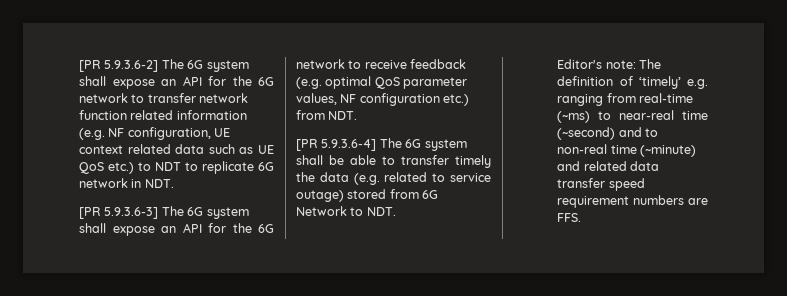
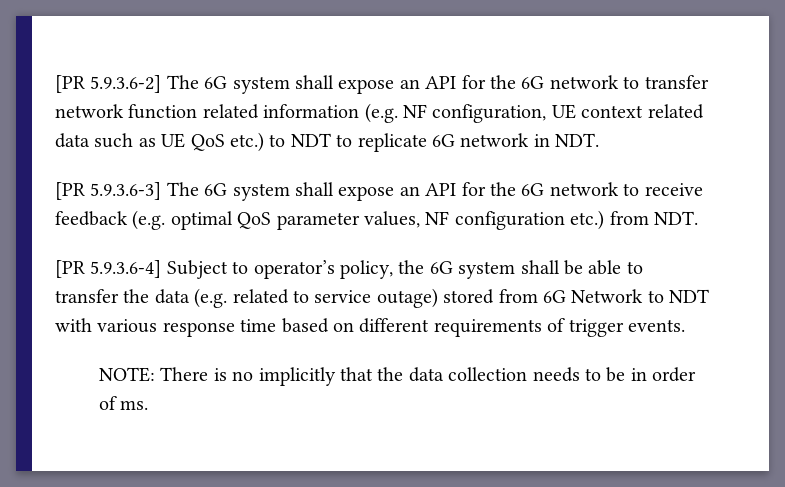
[379,138,402,148] The -> [166,260,425,279] Subject to operator’s policy, the
[455,155,491,168] timely -> (119, 296) none
[366,207,396,216] [557,59,662,69] [557,76,708,89] [557,93,694,106] [557,110,708,123] [557,127,659,140] [557,144,697,157] [557,161,660,171] [557,178,645,191] [557,195,708,208] [557,213,582,222] NDT. // Editor's note: The definition of ‘timely’ e.g. ranging from real-time (~ms) to near-real time (~second) and to non-real time (~minute) and related data transfer speed requirement numbers are FFS. -> [669,289,710,303] [55,318,685,337] [99,367,697,386] [99,396,149,410] NDT with various response time based on different requirements of trigger events. // NOTE: There is no implicitly that the data collection needs to be in order of ms.

